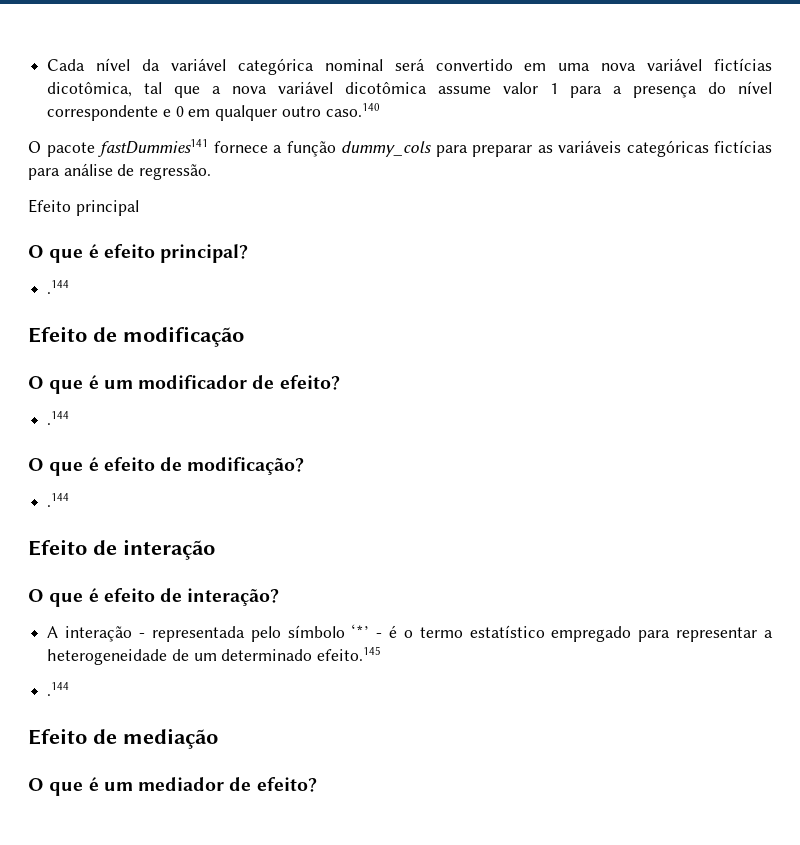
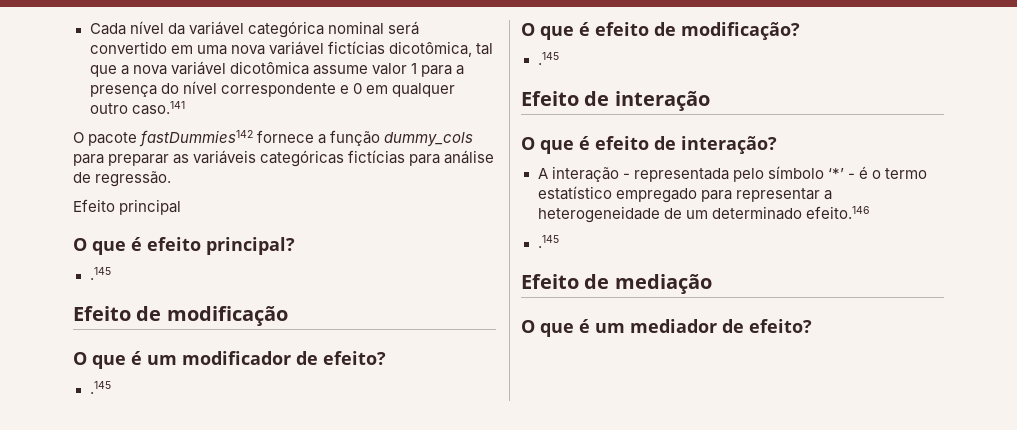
[325,103,380,117] caso.140 -> [131,101,185,115] caso.141
[98,139,208,157] fastDummies141 -> [139,130,254,147] fastDummies142
[47,280,70,294] .144 -> [89,267,111,280] .145
[47,411,70,425] .144 -> [89,381,111,394] .145
[47,493,70,507] .144 -> [537,52,559,65] .145
[317,646,382,661] [47,682,70,696] efeito.145 // .144 -> [805,206,870,219] [537,235,559,248] efeito.146 // .145

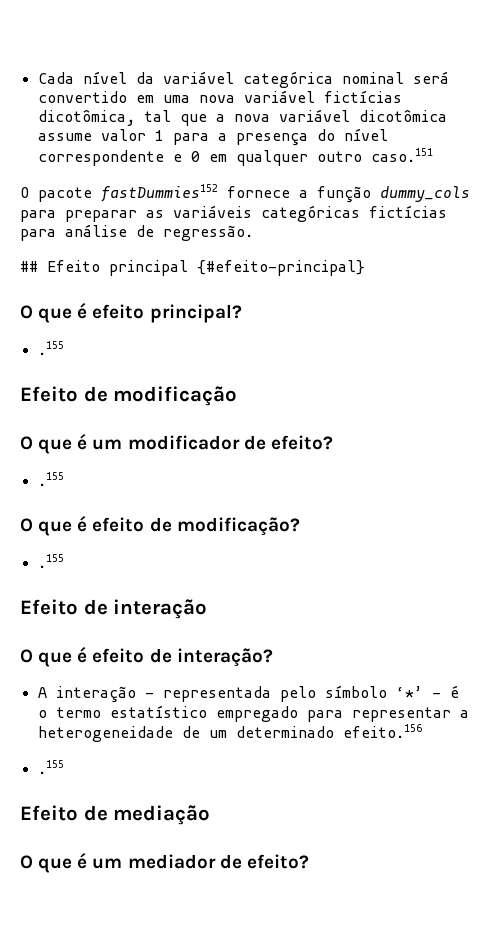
[131,101,185,115] caso.141 -> [370,148,433,162] caso.151
[139,130,254,147] fastDummies142 -> [101,184,218,202] fastDummies152
(172, 179) none -> [20,261,38,272] ##
(182, 207) none -> [197,260,365,276] {#efeito-principal}
[89,267,111,280] .145 -> [37,341,64,355] .155
[89,381,111,394] .145 -> [37,472,64,486] .155
[537,52,559,65] .145 -> [37,554,64,568] .155
[805,206,870,219] [537,235,559,248] efeito.146 // .145 -> [342,724,422,738] [37,760,64,774] efeito.156 // .155

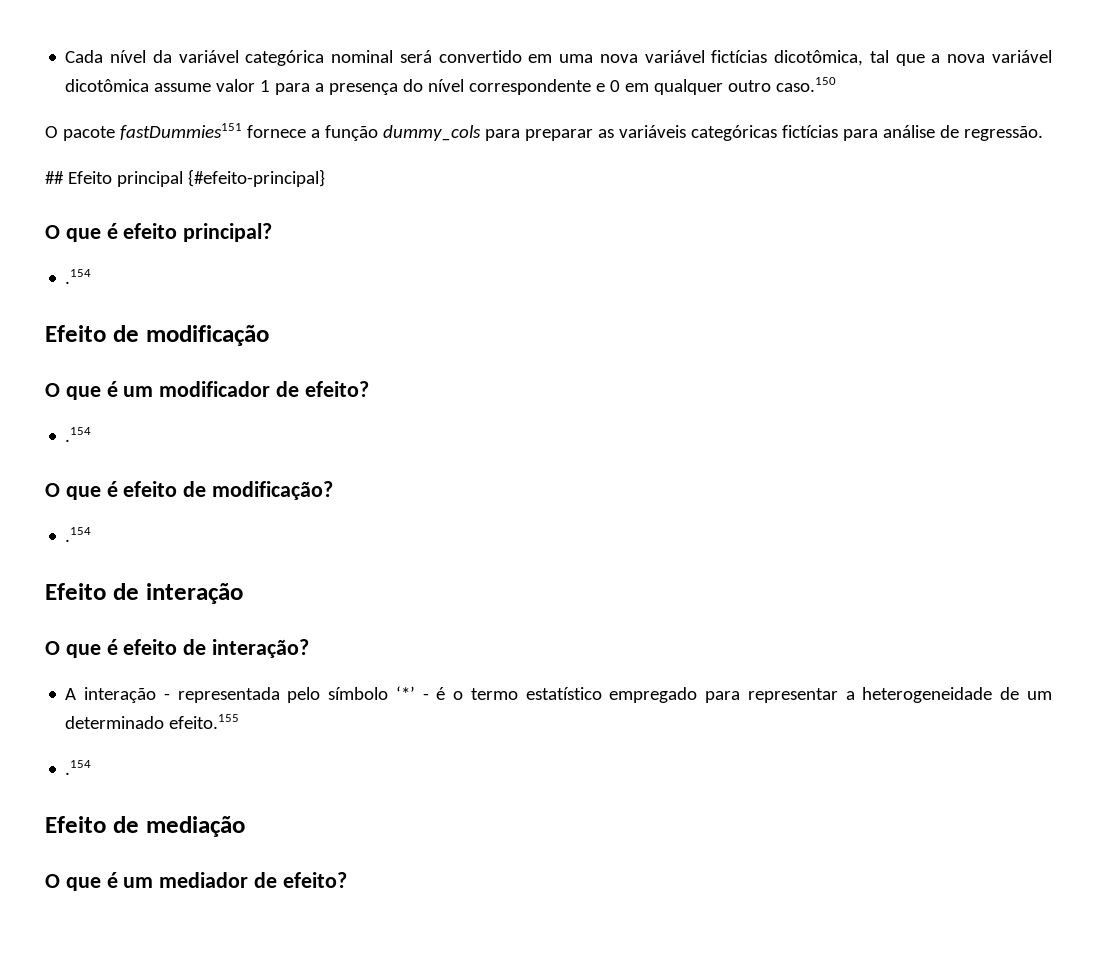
[370,148,433,162] caso.151 -> [776,77,837,92] caso.150
[101,184,218,202] fastDummies152 -> [119,123,242,140] fastDummies151
[37,341,64,355] .155 -> [65,269,92,284] .154
[37,472,64,486] .155 -> [65,427,92,442] .154
[37,554,64,568] .155 -> [65,527,92,542] .154
[342,724,422,738] [37,760,64,774] efeito.156 // .155 -> [169,714,240,729] [65,760,92,775] efeito.155 // .154

